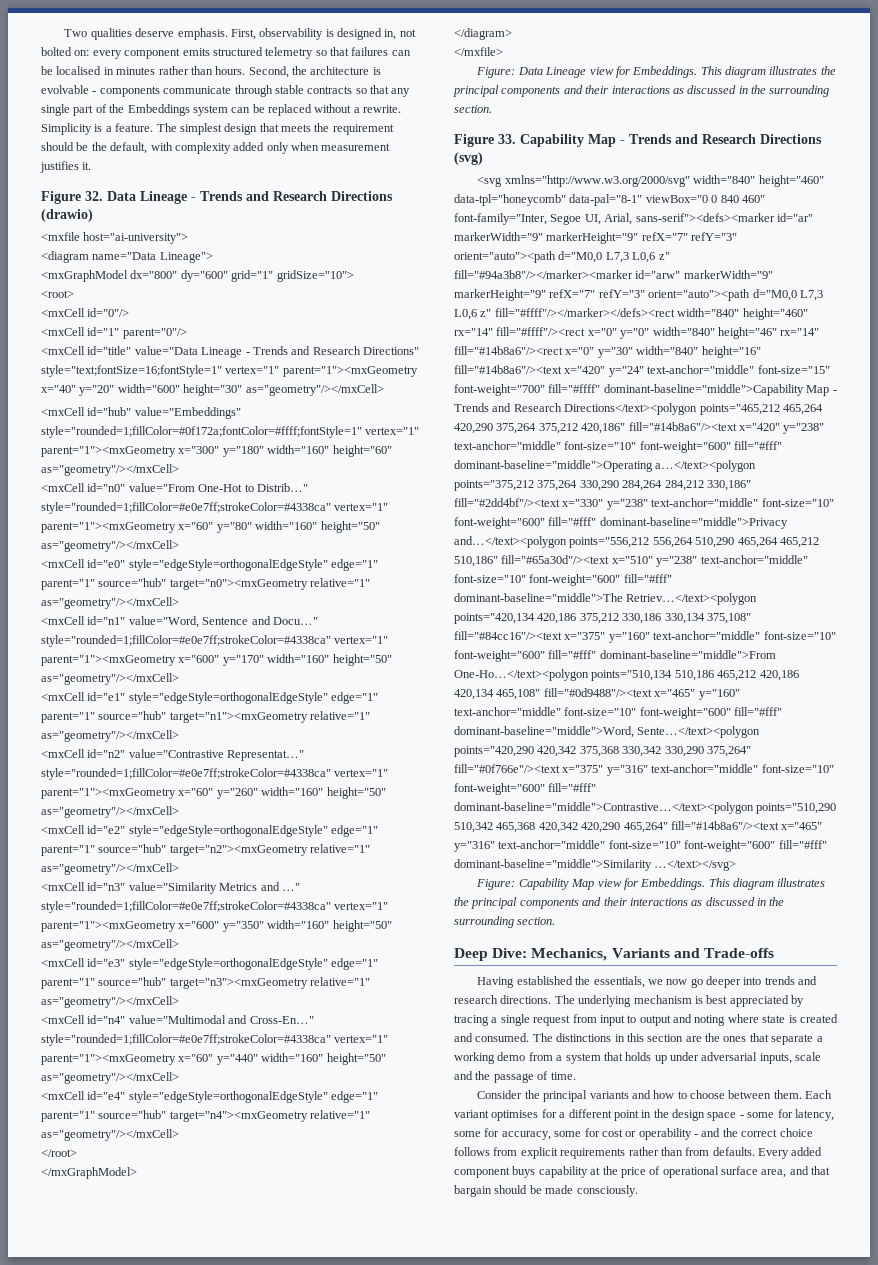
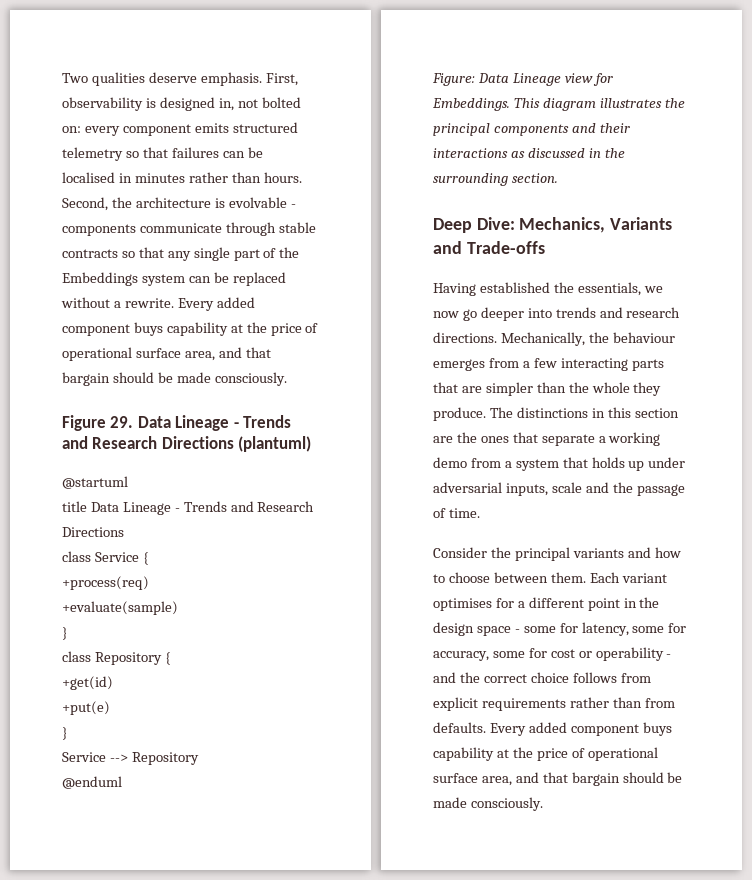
[41,123,394,135] [41,142,391,154] [40,161,92,173] [41,191,393,204] [41,209,93,222] [41,232,189,244] [41,251,213,263] [41,270,354,282] [41,290,74,298] [41,308,130,317] [41,327,187,339] [41,346,419,358] [41,365,418,377] [41,384,384,396] [41,407,241,419] [41,426,420,438] [41,445,392,457] [41,464,179,476] [41,483,308,492] [41,502,389,514] [41,521,380,533] [41,540,179,552] [41,559,379,571] [41,578,371,590] [41,597,179,609] [41,616,318,628] [41,635,389,647] [41,654,392,666] [41,673,179,685] [41,692,379,704] [41,711,371,723] [41,730,179,742] [41,749,305,761] [41,768,389,780] [41,787,386,799] [41,806,179,818] [41,825,379,837] [41,844,371,856] [41,863,179,875] [41,882,300,894] [41,901,389,913] [41,920,392,932] [41,939,179,951] [41,958,379,970] [41,977,371,989] [41,996,179,1008] [41,1015,314,1024] [41,1034,389,1046] [41,1053,386,1065] [41,1072,179,1084] [41,1091,379,1103] [41,1110,371,1122] [41,1129,179,1141] [41,1149,77,1157] [41,1167,137,1179] [454,28,512,40] [454,47,503,56] Simplicity is a feature. The simplest design that meets the requirement should be the default, with complexity added only when measurement justifies it. // Figure 32. Data Lineage - Trends and Research Directions (drawio) // <mxfile host="ai-university"> // <diagram name="Data Lineage"> // <mxGraphModel dx="800" dy="600" grid="1" gridSize="10"> // <root> // <mxCell id="0"/> // <mxCell id="1" parent="0"/> // <mxCell id="title" value="Data Lineage - Trends and Research Directions" style="text;fontSize=16;fontStyle=1" vertex="1" parent="1"><mxGeometry x="40" y="20" width="600" height="30" as="geometry"/></mxCell> // <mxCell id="hub" value="Embeddings" style="rounded=1;fillColor=#0f172a;fontColor=#ffff;fontStyle=1" vertex="1" parent="1"><mxGeometry x="300" y="180" width="160" height="60" as="geometry"/></mxCell> // <mxCell id="n0" value="From One-Hot to Distrib…" style="rounded=1;fillColor=#e0e7ff;strokeColor=#4338ca" vertex="1" parent="1"><mxGeometry x="60" y="80" width="160" height="50" as="geometry"/></mxCell> // <mxCell id="e0" style="edgeStyle=orthogonalEdgeStyle" edge="1" parent="1" source="hub" target="n0"><mxGeometry relative="1" as="geometry"/></mxCell> // <mxCell id="n1" value="Word, Sentence and Docu…" style="rounded=1;fillColor=#e0e7ff;strokeColor=#4338ca" vertex="1" parent="1"><mxGeometry x="600" y="170" width="160" height="50" as="geometry"/></mxCell> // <mxCell id="e1" style="edgeStyle=orthogonalEdgeStyle" edge="1" parent="1" source="hub" target="n1"><mxGeometry relative="1" as="geometry"/></mxCell> // <mxCell id="n2" value="Contrastive Representat…" style="rounded=1;fillColor=#e0e7ff;strokeColor=#4338ca" vertex="1" parent="1"><mxGeometry x="60" y="260" width="160" height="50" as="geometry"/></mxCell> // <mxCell id="e2" style="edgeStyle=orthogonalEdgeStyle" edge="1" parent="1" source="hub" target="n2"><mxGeometry relative="1" as="geometry"/></mxCell> // <mxCell id="n3" value="Similarity Metrics and …" style="rounded=1;fillColor=#e0e7ff;strokeColor=#4338ca" vertex="1" parent="1"><mxGeometry x="600" y="350" width="160" height="50" as="geometry"/></mxCell> // <mxCell id="e3" style="edgeStyle=orthogonalEdgeStyle" edge="1" parent="1" source="hub" target="n3"><mxGeometry relative="1" as="geometry"/></mxCell> // <mxCell id="n4" value="Multimodal and Cross-En…" style="rounded=1;fillColor=#e0e7ff;strokeColor=#4338ca" vertex="1" parent="1"><mxGeometry x="60" y="440" width="160" height="50" as="geometry"/></mxCell> // <mxCell id="e4" style="edgeStyle=orthogonalEdgeStyle" edge="1" parent="1" source="hub" target="n4"><mxGeometry relative="1" as="geometry"/></mxCell> // </root> // </mxGraphModel> // </diagram> // </mxfile> -> [177,297,255,311] [62,322,319,336] [62,347,271,361] [62,372,287,386] [62,415,292,431] [62,436,312,452] [62,476,128,489] [62,501,315,515] [62,527,124,537] [62,551,149,565] [62,576,149,590] [62,601,178,615] [62,627,68,640] [62,651,171,665] [62,676,113,690] [62,701,110,715] [62,727,68,740] [62,752,199,765] [62,776,122,789] Every added component buys capability at the price of operational surface area, and that bargain should be made consciously. // Figure 29. Data Lineage - Trends and Research Directions (plantuml) // @startuml // title Data Lineage - Trends and Research Directions // class Service { // +process(req) // +evaluate(sample) // } // class Repository { // +get(id) // +put(e) // } // Service --> Repository // @enduml
[454,134,822,147] [454,152,483,165] [477,175,824,187] [454,194,765,206] [454,213,813,225] [454,232,738,244] [454,251,670,263] [454,270,773,279] [454,289,823,301] [454,308,808,320] [454,327,820,339] [454,346,761,358] [454,365,830,377] [454,384,837,396] [454,403,823,415] [454,422,825,434] [454,441,783,453] [454,460,757,472] [454,480,751,491] [454,498,834,510] [454,517,788,529] [454,536,819,548] [454,555,808,567] [454,574,672,586] [454,593,758,605] [454,613,751,624] [454,631,836,643] [454,650,776,662] [454,669,799,681] [454,688,740,700] [454,707,783,719] [454,726,761,738] [454,746,751,757] [454,764,834,776] [454,783,597,795] [454,802,837,814] [454,821,823,833] [454,840,827,852] [454,859,737,871] [476,878,826,890] [454,897,785,909] [454,916,556,928] // Figure 33. Capability Map - Trends and Research Directions (svg) // <svg xmlns="http://www.w3.org/2000/svg" width="840" height="460" data-tpl="honeycomb" data-pal="8-1" viewBox="0 0 840 460" font-family="Inter, Segoe UI, Arial, sans-serif"><defs><marker id="ar" markerWidth="9" markerHeight="9" refX="7" refY="3" orient="auto"><path d="M0,0 L7,3 L0,6 z" fill="#94a3b8"/></marker><marker id="arw" markerWidth="9" markerHeight="9" refX="7" refY="3" orient="auto"><path d="M0,0 L7,3 L0,6 z" fill="#ffff"/></marker></defs><rect width="840" height="460" rx="14" fill="#ffff"/><rect x="0" y="0" width="840" height="46" rx="14" fill="#14b8a6"/><rect x="0" y="30" width="840" height="16" fill="#14b8a6"/><text x="420" y="24" text-anchor="middle" font-size="15" font-weight="700" fill="#ffff" dominant-baseline="middle">Capability Map - Trends and Research Directions</text><polygon points="465,212 465,264 420,290 375,264 375,212 420,186" fill="#14b8a6"/><text x="420" y="238" text-anchor="middle" font-size="10" font-weight="600" fill="#fff" dominant-baseline="middle">Operating a…</text><polygon points="375,212 375,264 330,290 284,264 284,212 330,186" fill="#2dd4bf"/><text x="330" y="238" text-anchor="middle" font-size="10" font-weight="600" fill="#fff" dominant-baseline="middle">Privacy and…</text><polygon points="556,212 556,264 510,290 465,264 465,212 510,186" fill="#65a30d"/><text x="510" y="238" text-anchor="middle" font-size="10" font-weight="600" fill="#fff" dominant-baseline="middle">The Retriev…</text><polygon points="420,134 420,186 375,212 330,186 330,134 375,108" fill="#84cc16"/><text x="375" y="160" text-anchor="middle" font-size="10" font-weight="600" fill="#fff" dominant-baseline="middle">From One-Ho…</text><polygon points="510,134 510,186 465,212 420,186 420,134 465,108" fill="#0d9488"/><text x="465" y="160" text-anchor="middle" font-size="10" font-weight="600" fill="#fff" dominant-baseline="middle">Word, Sente…</text><polygon points="420,290 420,342 375,368 330,342 330,290 375,264" fill="#0f766e"/><text x="375" y="316" text-anchor="middle" font-size="10" font-weight="600" fill="#fff" dominant-baseline="middle">Contrastive…</text><polygon points="510,290 510,342 465,368 420,342 420,290 465,264" fill="#14b8a6"/><text x="465" y="316" text-anchor="middle" font-size="10" font-weight="600" fill="#fff" dominant-baseline="middle">Similarity …</text></svg> // Figure: Capability Map view for Embeddings. This diagram illustrates the principal components and their interactions as discussed in the surrounding section. -> (558, 178) none
[554,995,804,1007] [454,1014,838,1026] [454,1033,530,1042] The underlying mechanism is best appreciated by tracing a single request from input to output and noting where state is created and consumed. -> [500,332,675,346] [433,358,664,371] [433,382,662,396] [433,407,486,421] Mechanically, the behaviour emerges from a few interacting parts that are simpler than the whole they produce.

